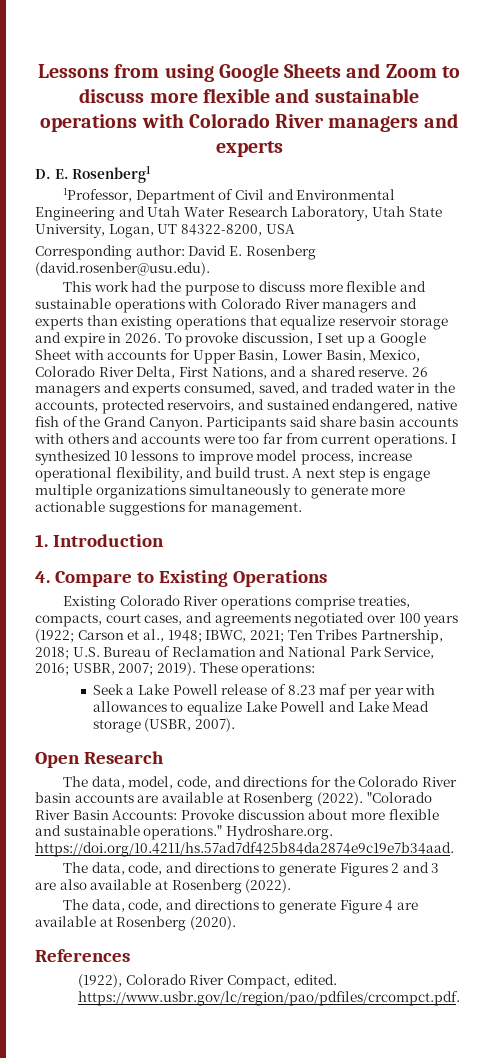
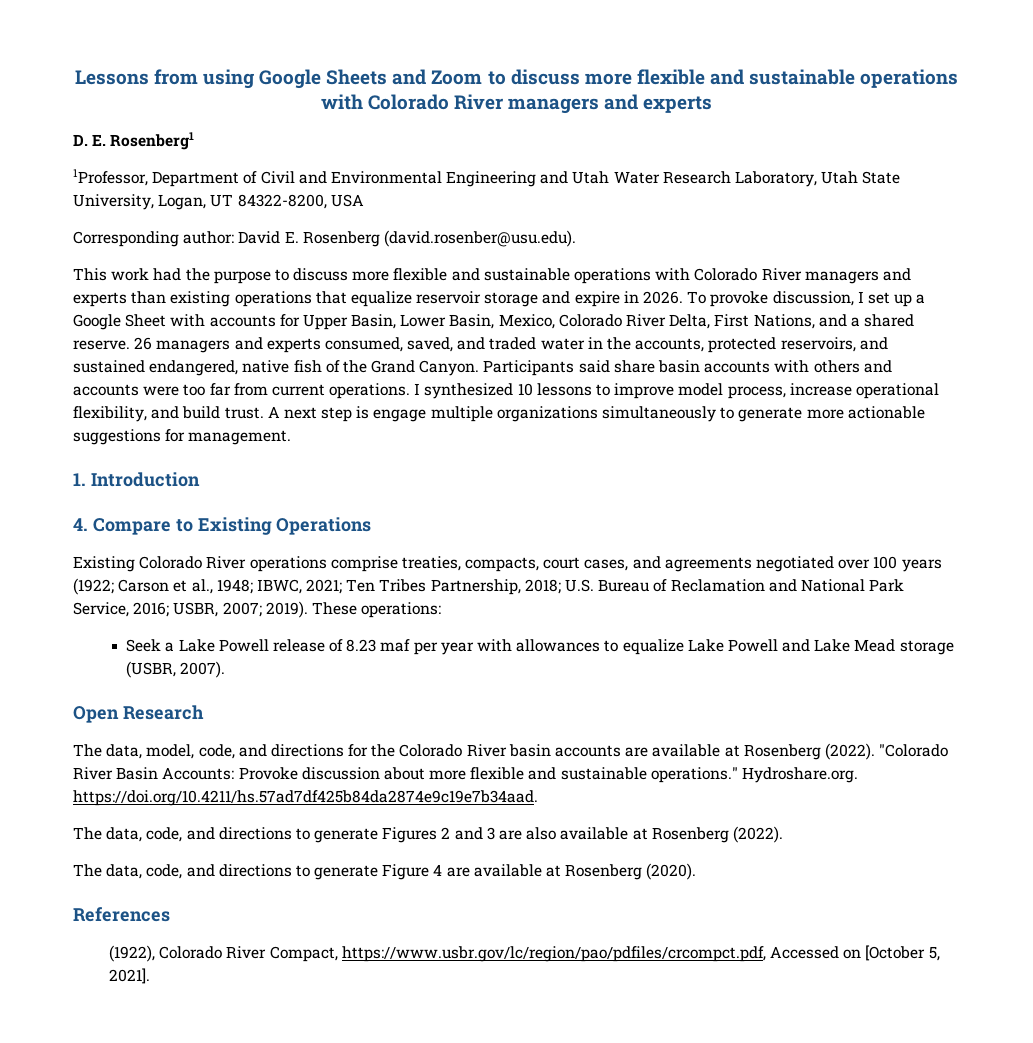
[293,974,337,985] [77,991,460,1006] edited. https://www.usbr.gov/lc/region/pao/pdfiles/crcompct.pdf. -> [341,945,940,962] [109,968,151,984] https://www.usbr.gov/lc/region/pao/pdfiles/crcompct.pdf, Accessed on [October 5, 2021].

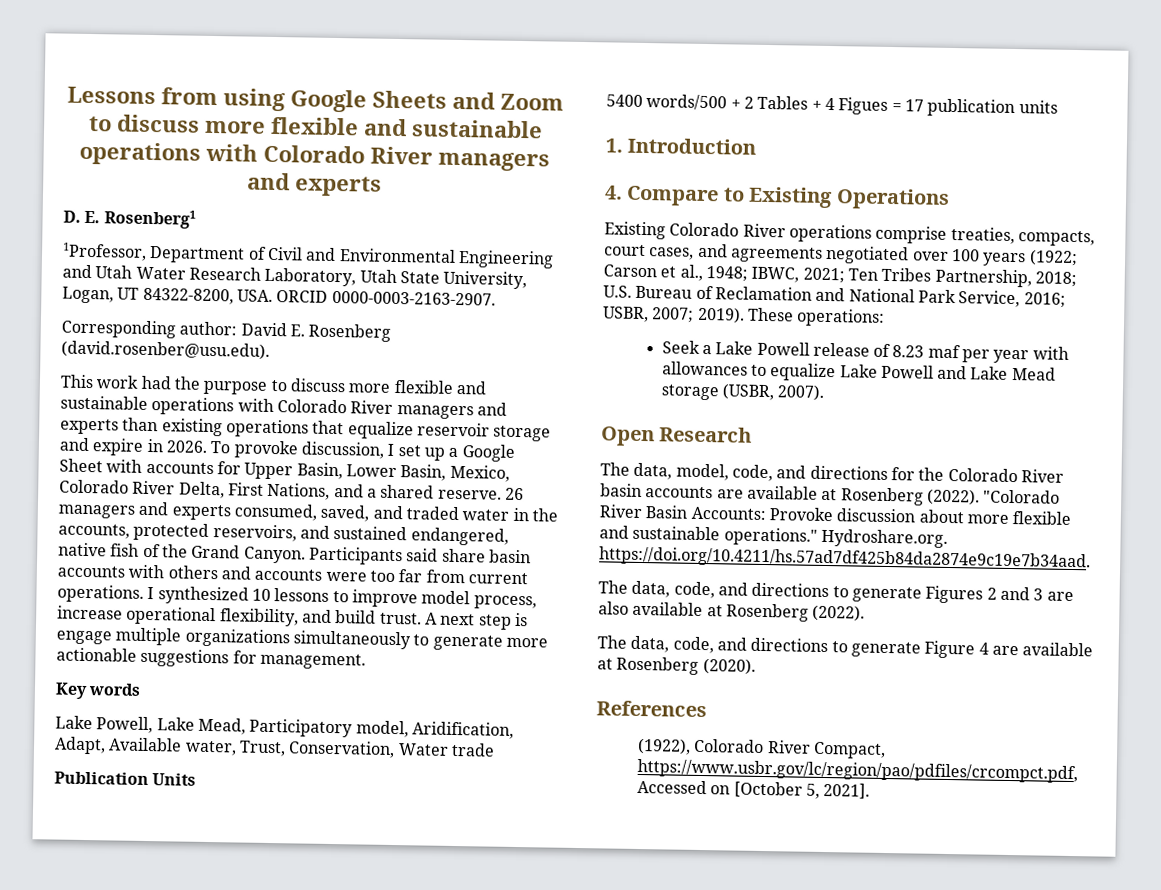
[330,194,364,207] USA -> [236,289,496,306] USA. ORCID 0000-0003-2163-2907.
(292, 437) none -> [55,682,142,700] [55,715,514,739] [54,736,495,759] [54,771,197,786] [606,94,1058,118] // Key words // Lake Powell, Lake Mead, Participatory model, Aridification, Adapt, Available water, Trust, Conservation, Water trade // Publication Units // 5400 words/500 + 2 Tables + 4 Figues = 17 publication units

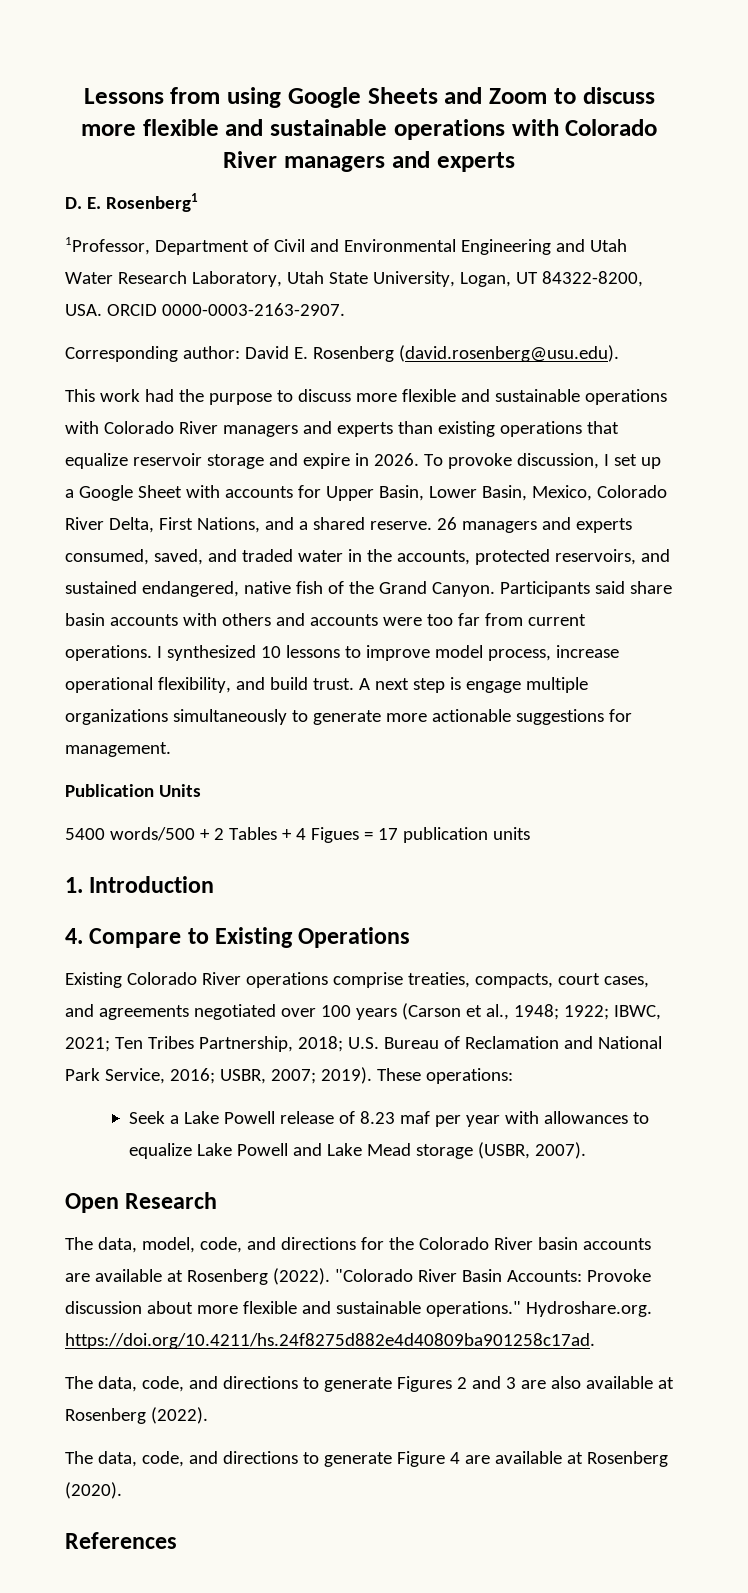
[61,340,270,360] (david.rosenber@usu.edu). -> [398,345,619,362] (david.rosenberg@usu.edu).
[55,682,142,700] [55,715,514,739] [54,736,495,759] // Key words // Lake Powell, Lake Mead, Participatory model, Aridification, Adapt, Available water, Trust, Conservation, Water trade -> (171, 749) none
[1028,249,1078,267] [603,264,657,278] (1922; Carson -> [401,1003,461,1020] (Carson
(748, 274) none -> [563,1005,609,1020] 1922;
[599,546,1091,572] https://doi.org/10.4211/hs.57ad7df425b84da2874e9c19e7b34aad. -> [65,1333,595,1349] https://doi.org/10.4211/hs.24f8275d882e4d40809ba901258c17ad.
[636,737,886,759] [636,758,1078,784] [636,779,871,799] // (1922), Colorado River Compact, https://www.usbr.gov/lc/region/pao/pdfiles/crcompct.pdf, Accessed on [October 5, 2021]. -> (177, 1540) none

